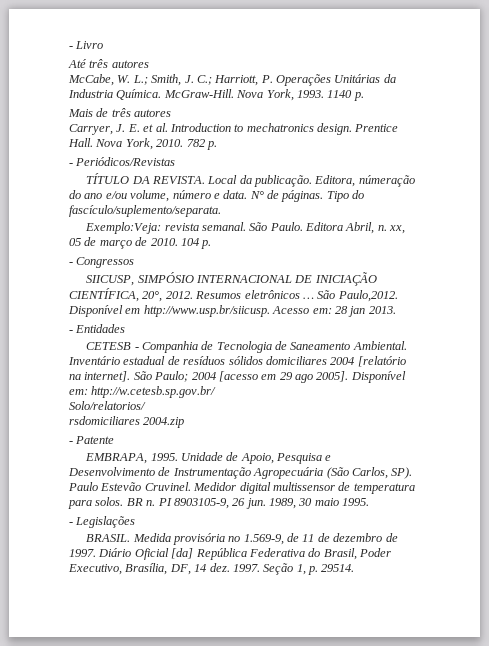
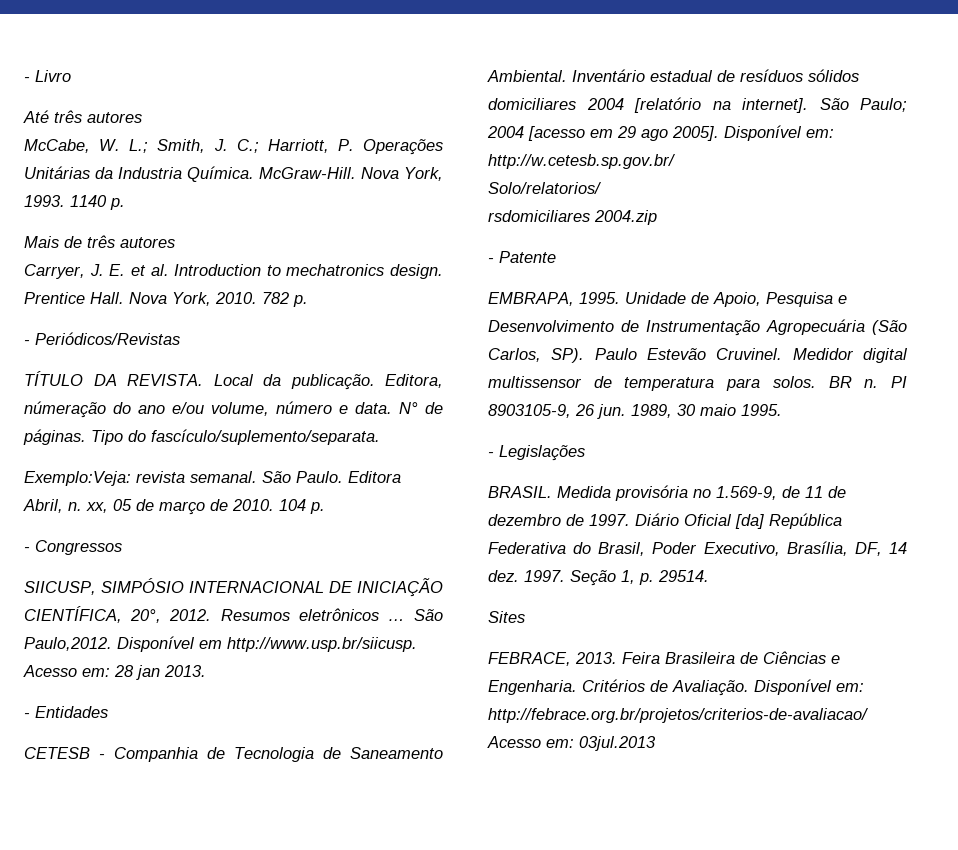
(355, 568) none -> [488,611,525,623] [488,651,840,666] [488,679,864,696] [488,708,868,723] [487,736,656,751] // Sites // FEBRACE, 2013. Feira Brasileira de Ciências e Engenharia. Critérios de Avaliação. Disponível em: http://febrace.org.br/projetos/criterios-de-avaliacao/ Acesso em: 03jul.2013

